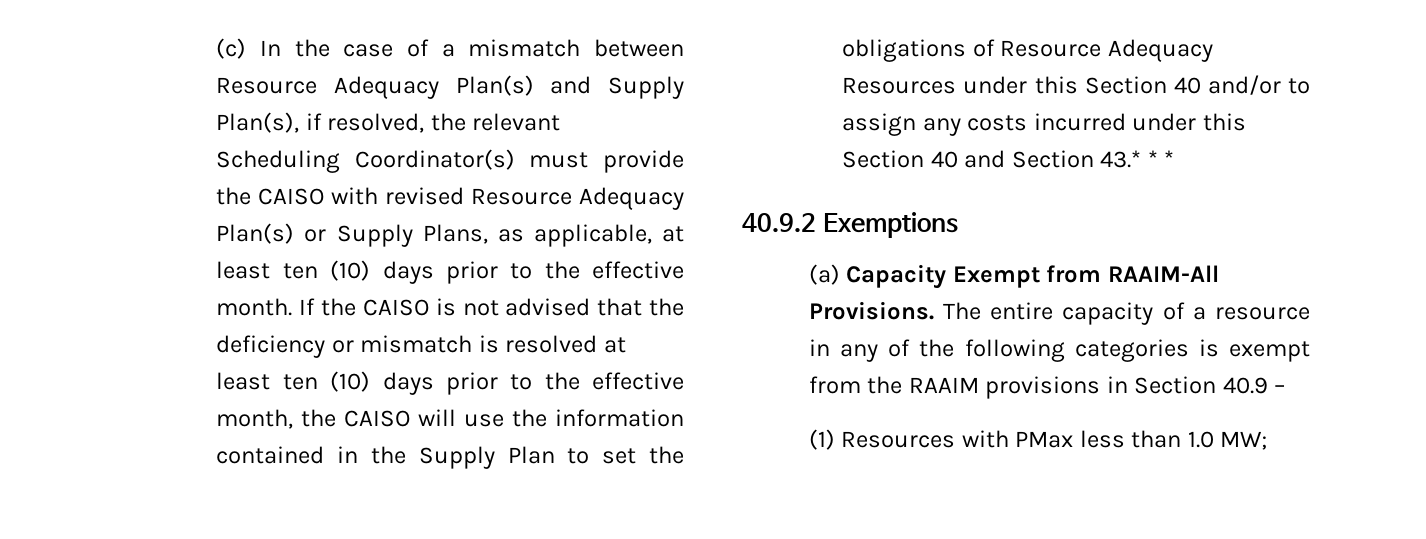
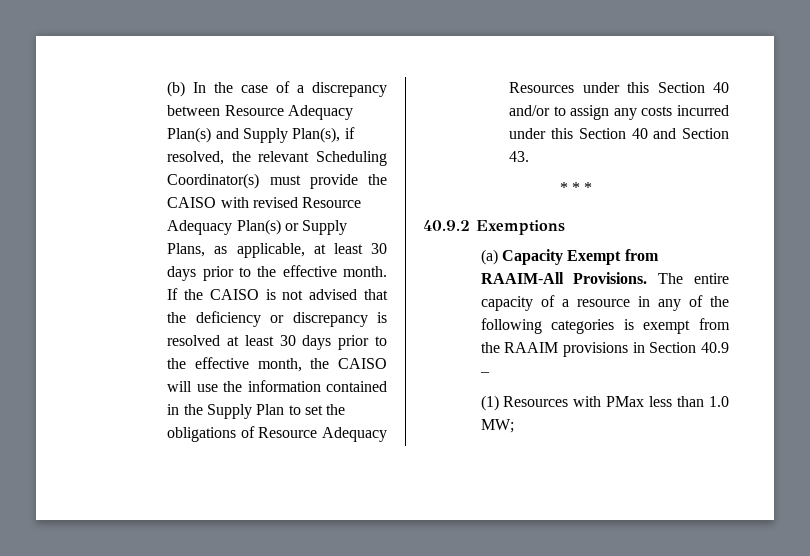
[216,38,247,59] (c) -> [167,81,186,97] (b)
[468,39,581,57] mismatch -> [312,82,388,97] discrepancy
[282,260,371,281] ten (10) -> [371,243,388,254] 30
[360,335,473,353] mismatch -> [292,312,368,327] discrepancy
[282,371,371,392] ten (10) -> [279,335,296,346] 30
[1100,150,1142,168] 43.* -> [509,151,530,162] [559,182,568,193] 43. // *

